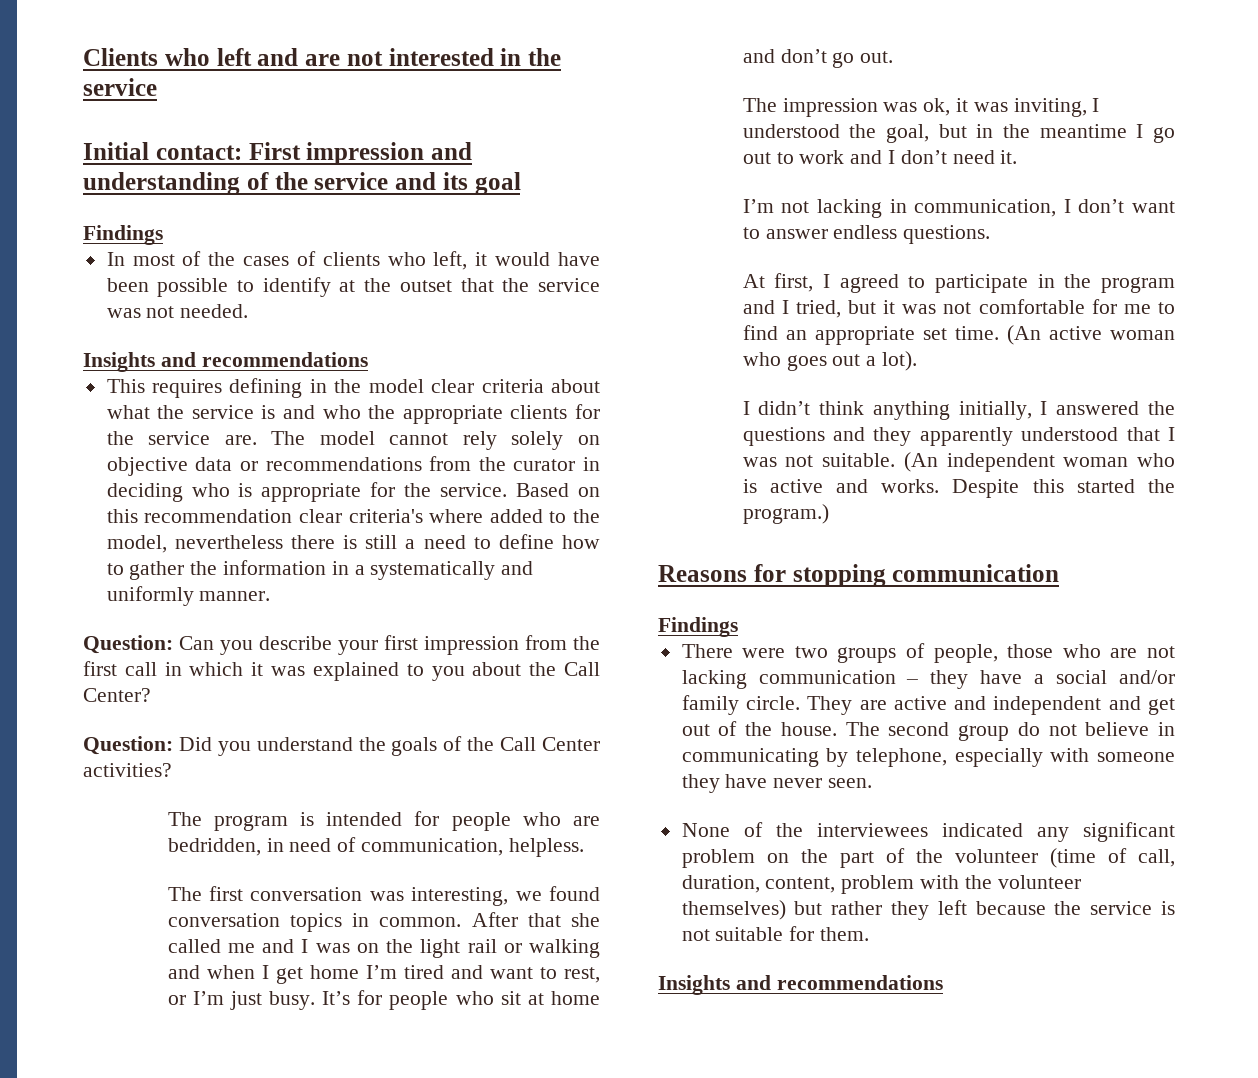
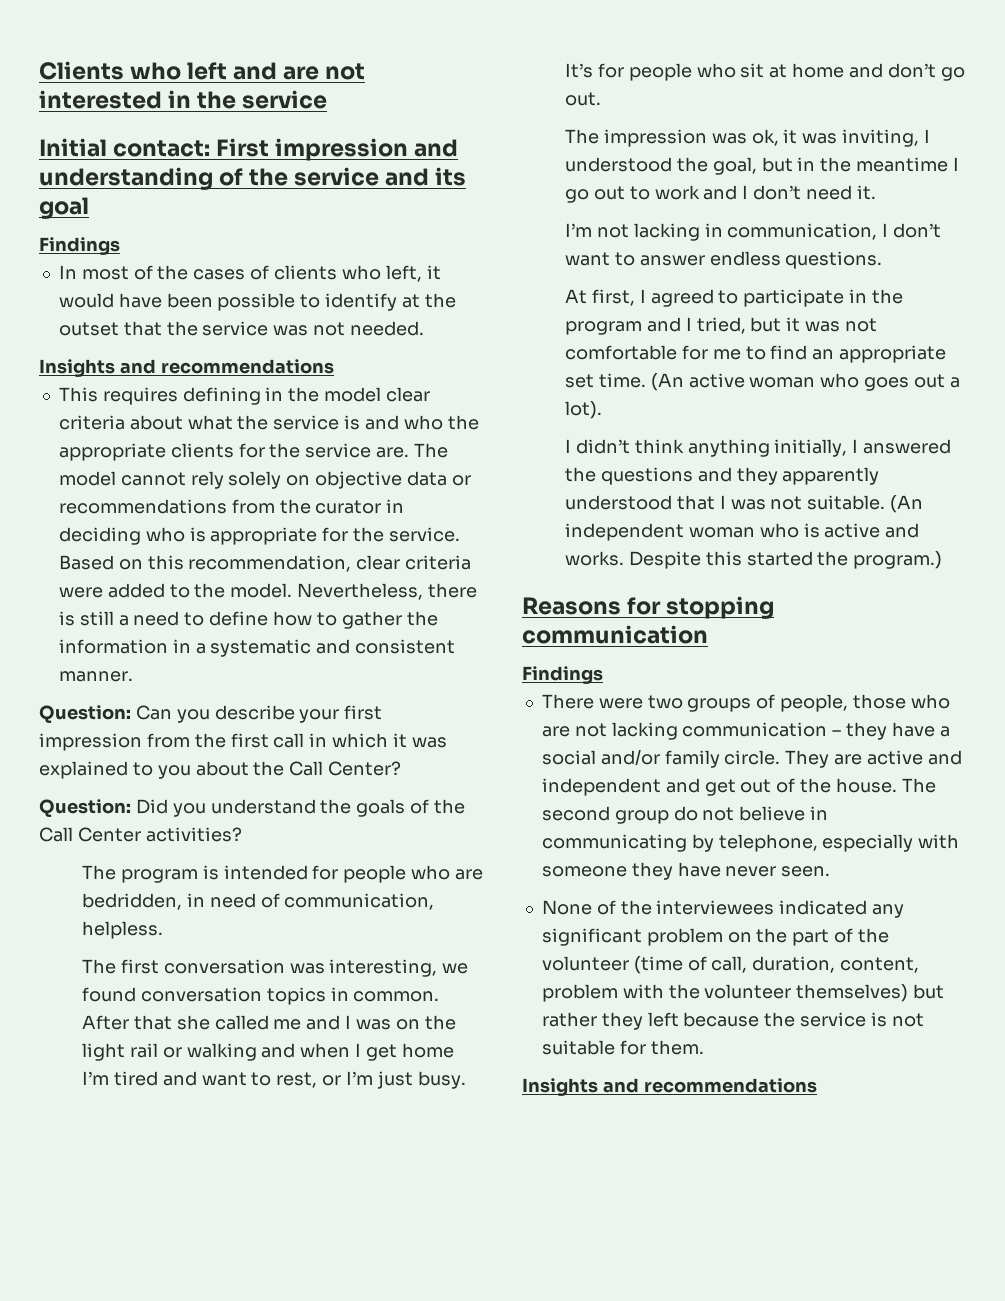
[144,509,484,523] recommendation clear criteria's where -> [188,555,472,572] [58,587,103,598] recommendation, clear criteria were
[106,535,283,553] model, nevertheless -> [230,583,424,600] model. Nevertheless,
[370,561,534,580] [106,586,194,606] systematically and uniformly -> [210,639,456,657] systematic and consistent

